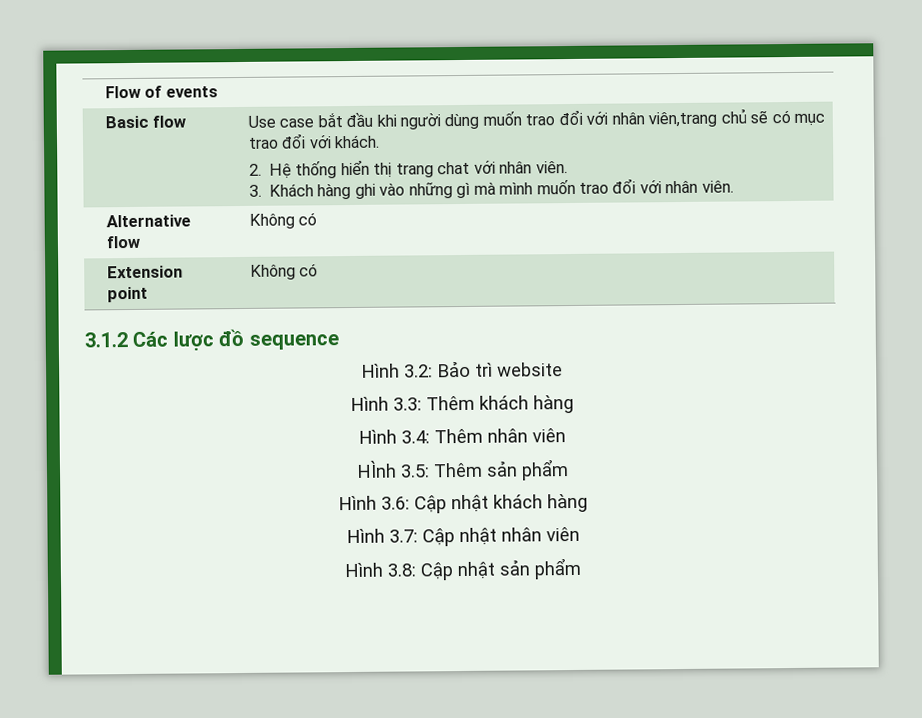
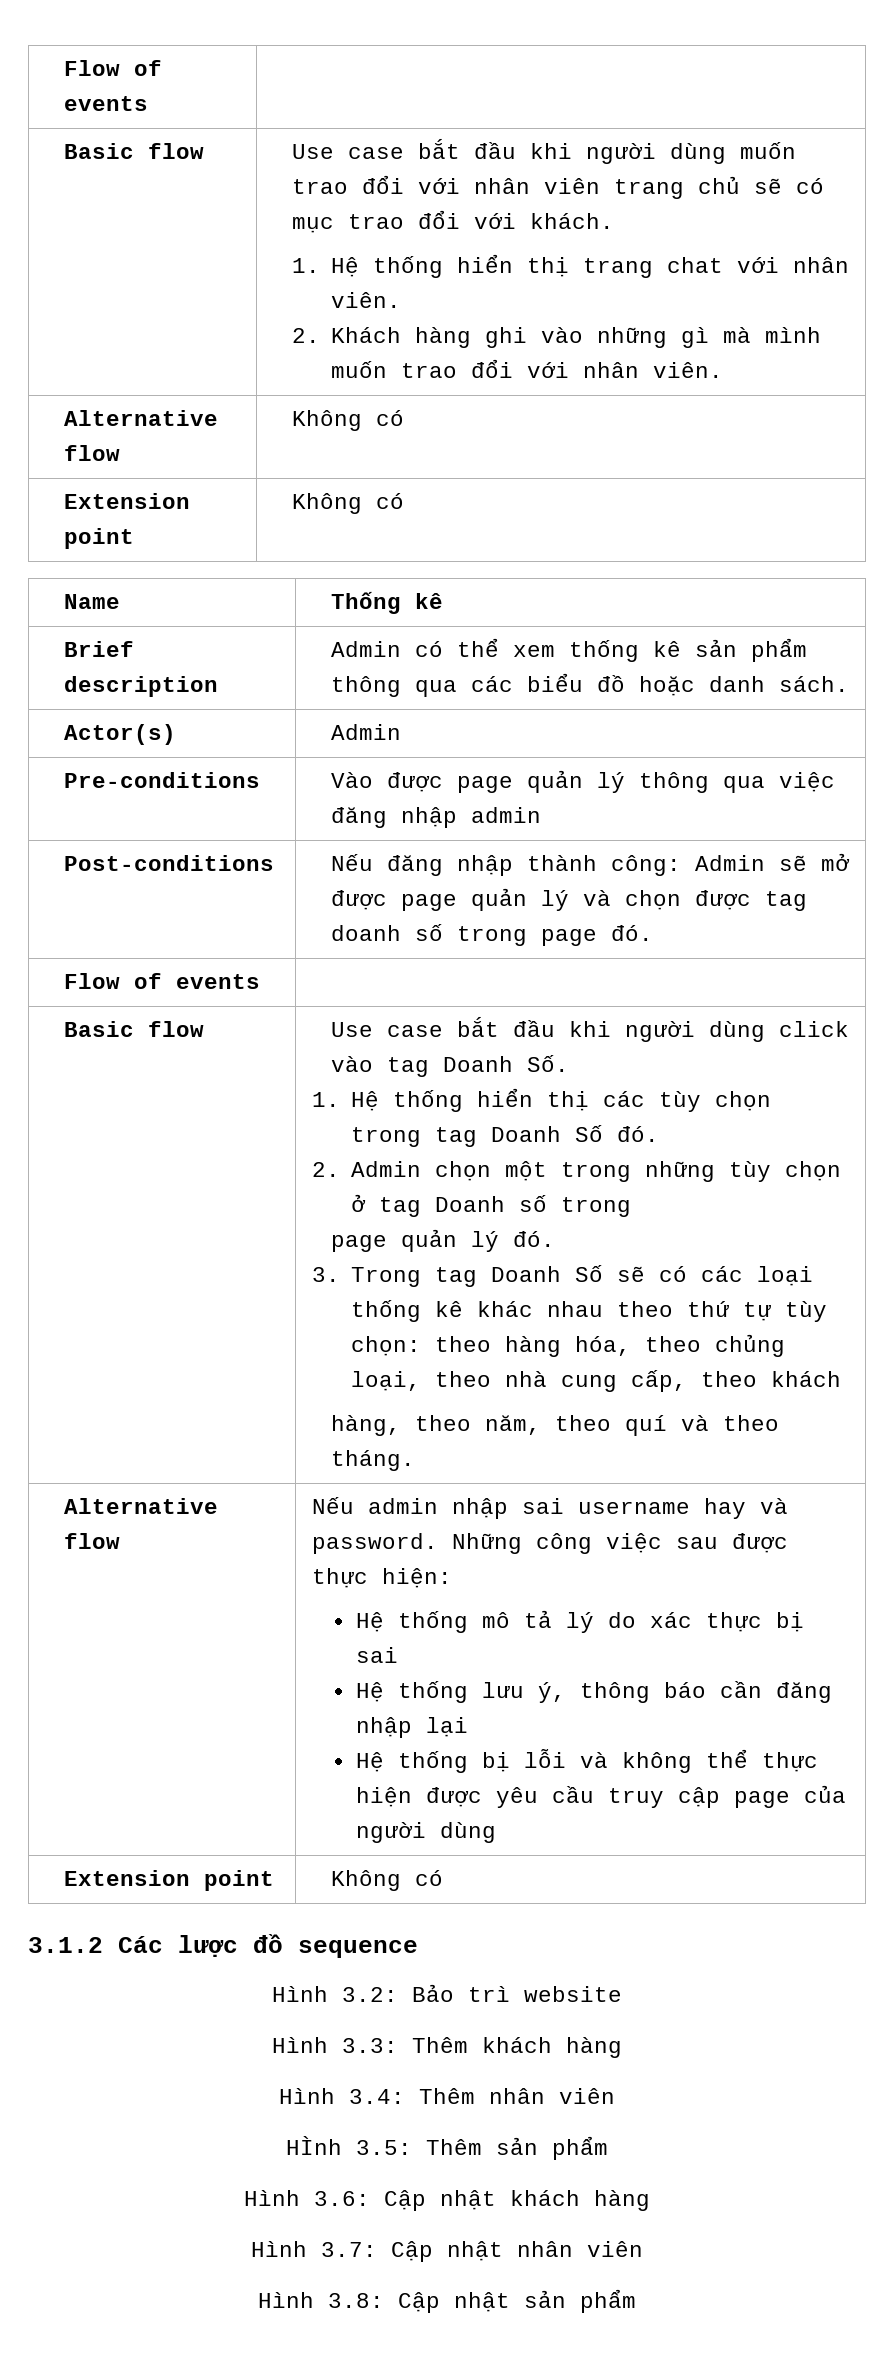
[648,111,718,128] viên,trang -> [543,178,684,199] viên trang
[248,163,262,176] 2. -> [291,258,320,273] 1.
[248,184,262,197] 3. -> [291,328,320,343] 2.
(319, 270) none -> [63,594,120,609] [330,591,443,614] [63,641,134,657] [63,676,218,697] [330,638,807,662] [330,673,849,697] [63,724,176,745] [330,724,401,740] [63,772,260,788] [330,770,835,793] [330,807,541,828] [63,855,274,871] [330,853,850,876] [330,888,807,911] [330,924,653,946] [63,973,260,989] [63,1021,204,1037] [330,1016,849,1042] [330,1055,569,1077] [311,1088,771,1112] [350,1125,659,1147] [311,1161,841,1182] [350,1194,631,1217] [330,1229,555,1252] [311,1265,813,1287] [350,1300,827,1322] [350,1334,785,1357] [350,1370,841,1392] [330,1415,779,1436] [330,1450,415,1471] [63,1498,218,1514] [63,1533,120,1549] [311,1497,788,1519] [311,1533,788,1554] [311,1568,452,1588] [355,1610,804,1633] [355,1647,398,1663] [355,1681,832,1703] [355,1717,468,1738] [355,1749,818,1773] [355,1785,846,1808] [355,1822,496,1843] [63,1870,274,1891] [330,1870,443,1891] // Name | Thống kê // Brief description | Admin có thể xem thống kê sản phẩm thông qua các biểu đồ hoặc danh sách. // Actor(s) | Admin // Pre-conditions | Vào được page quản lý thông qua việc đăng nhập admin // Post-conditions | Nếu đăng nhập thành công: Admin sẽ mở được page quản lý và chọn được tag doanh số trong page đó. // Flow of events | // Basic flow | Use case bắt đầu khi người dùng click vào tag Doanh Số. // 1. Hệ thống hiển thị các tùy chọn trong tag Doanh Số đó. // 2. Admin chọn một trong những tùy chọn ở tag Doanh số trong // page quản lý đó. // 3. Trong tag Doanh Số sẽ có các loại thống kê khác nhau theo thứ tự tùy chọn: theo hàng hóa, theo chủng loại, theo nhà cung cấp, theo khách // hàng, theo năm, theo quí và theo tháng. // Alternative flow | Nếu admin nhập sai username hay và password. Những công việc sau được thực hiện: // Hệ thống mô tả lý do xác thực bị sai // Hệ thống lưu ý, thông báo cần đăng nhập lại // Hệ thống bị lỗi và không thể thực hiện được yêu cầu truy cập page của người dùng // Extension point | Không có

